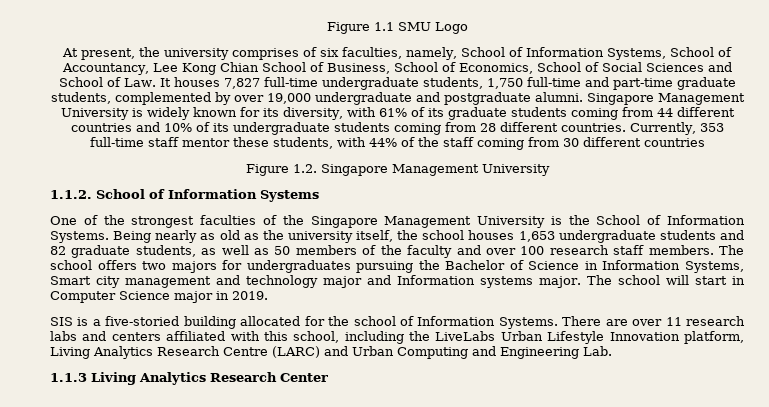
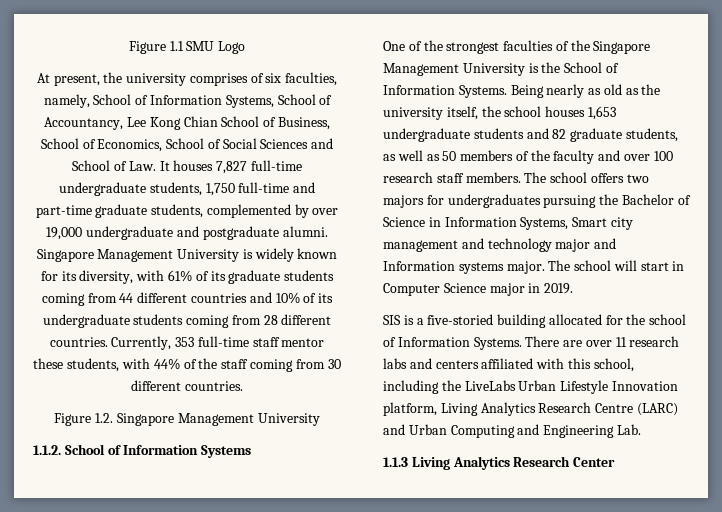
[643,138,705,147] countries -> [184,381,243,391] countries.

